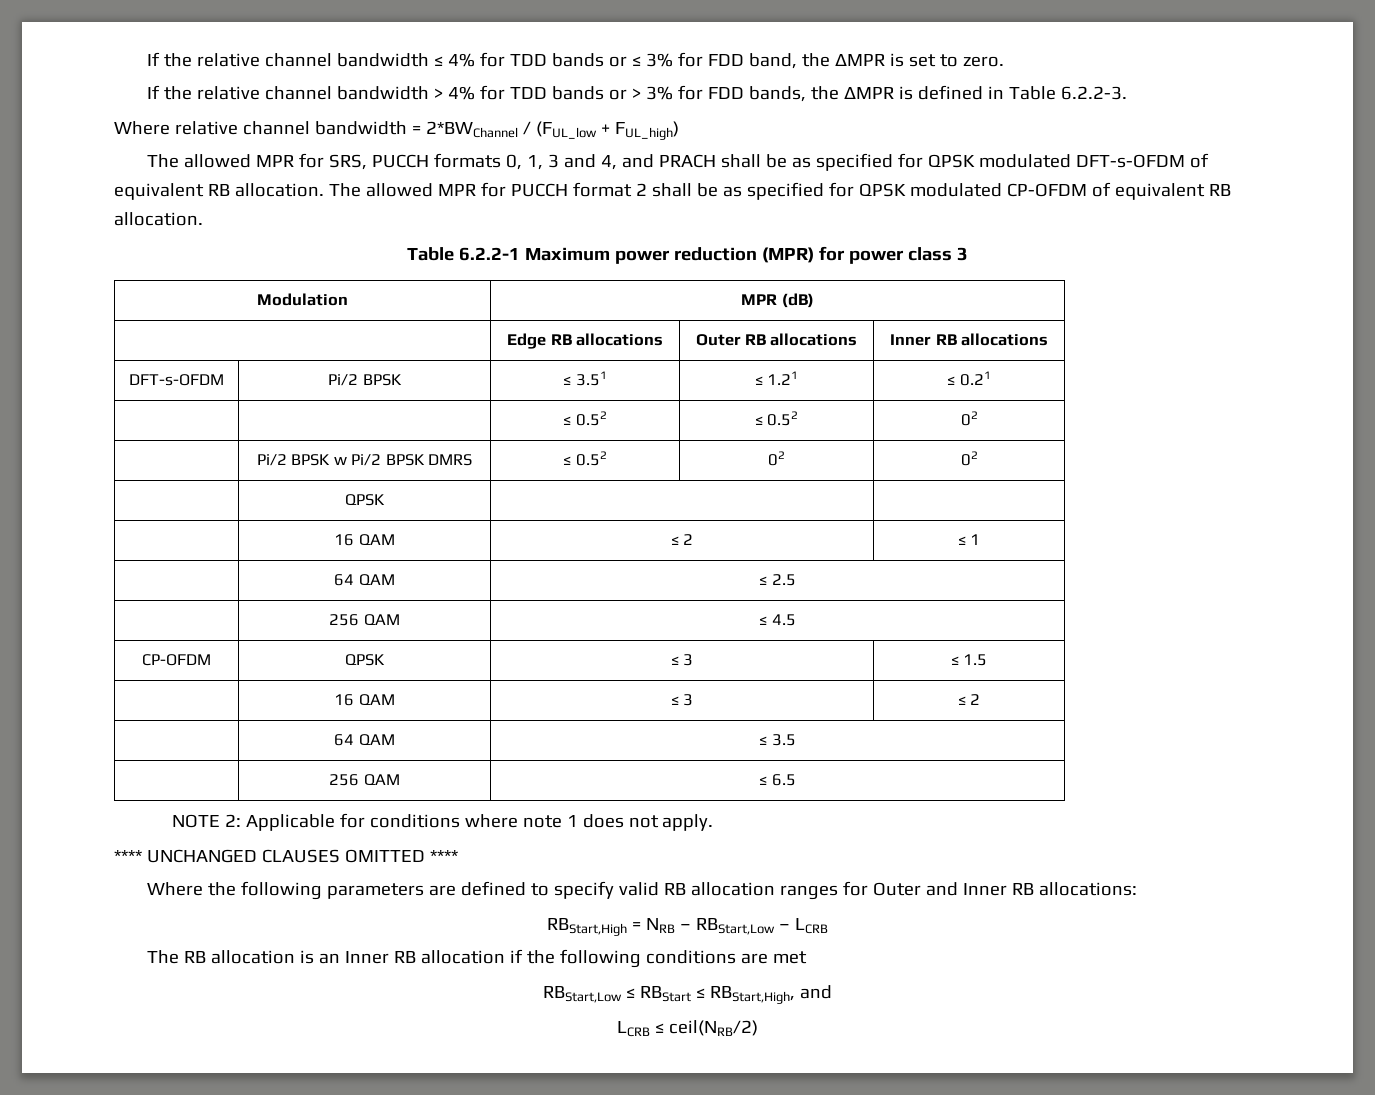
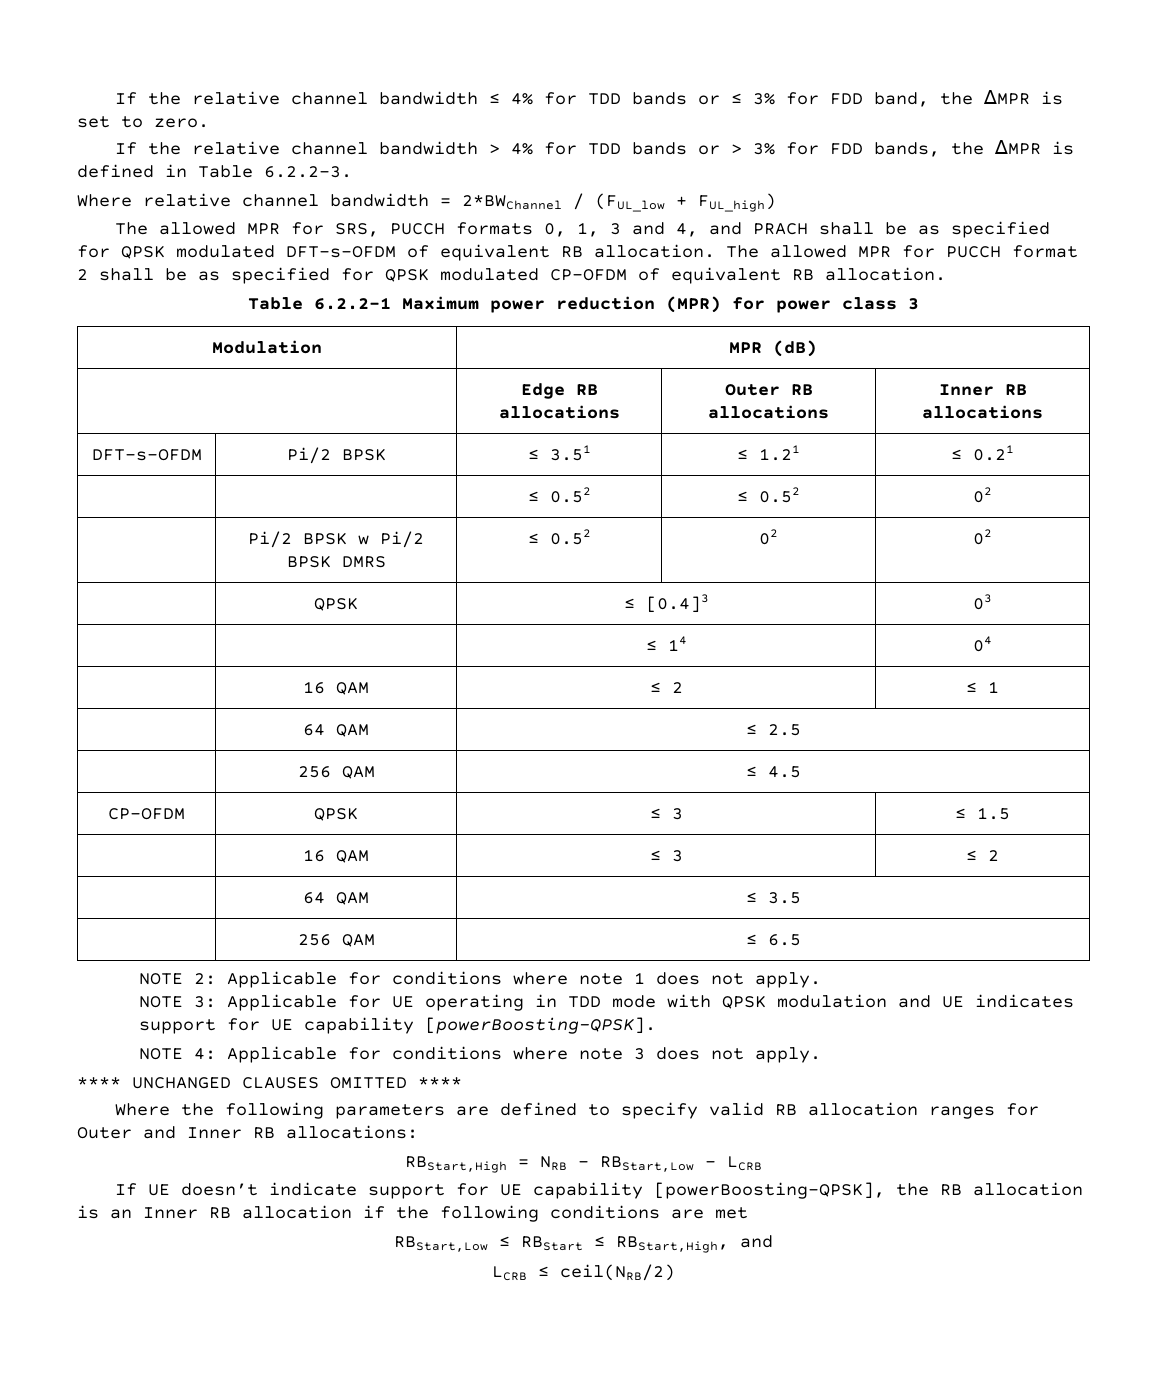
(385, 500) | -> [623,594,709,613] [973,594,992,610] [645,636,687,651] [973,636,992,652] ≤ [0.4]3 | 03 // | | ≤ 14 | 04
(714, 822) none -> [138,994,1074,1011] [138,1017,656,1034] [138,1046,821,1063] // NOTE 3: Applicable for UE operating in TDD mode with QPSK modulation and UE indicates support for UE capability [powerBoosting-QPSK]. // NOTE 4: Applicable for conditions where note 3 does not apply.
[146,950,179,964] The -> [115,1182,930,1199] If UE doesn’t indicate support for UE capability [powerBoosting-QPSK], the

